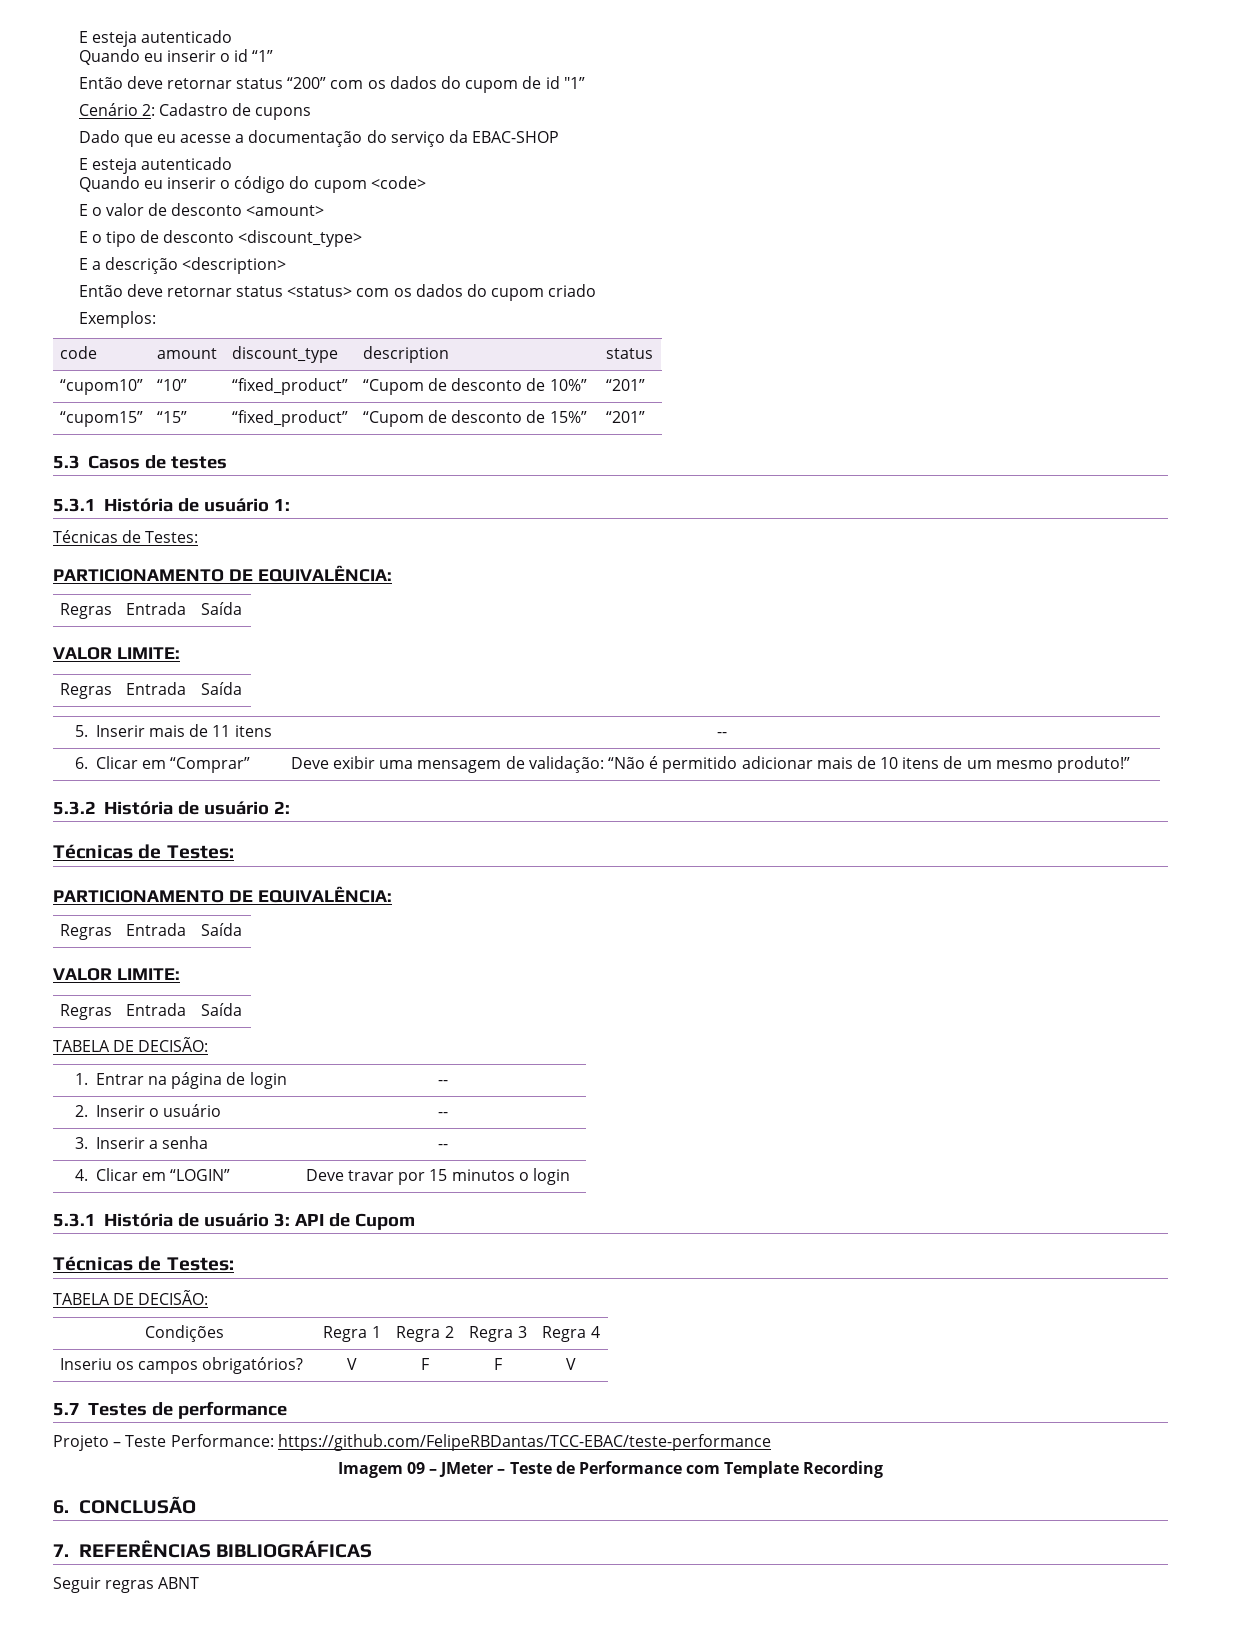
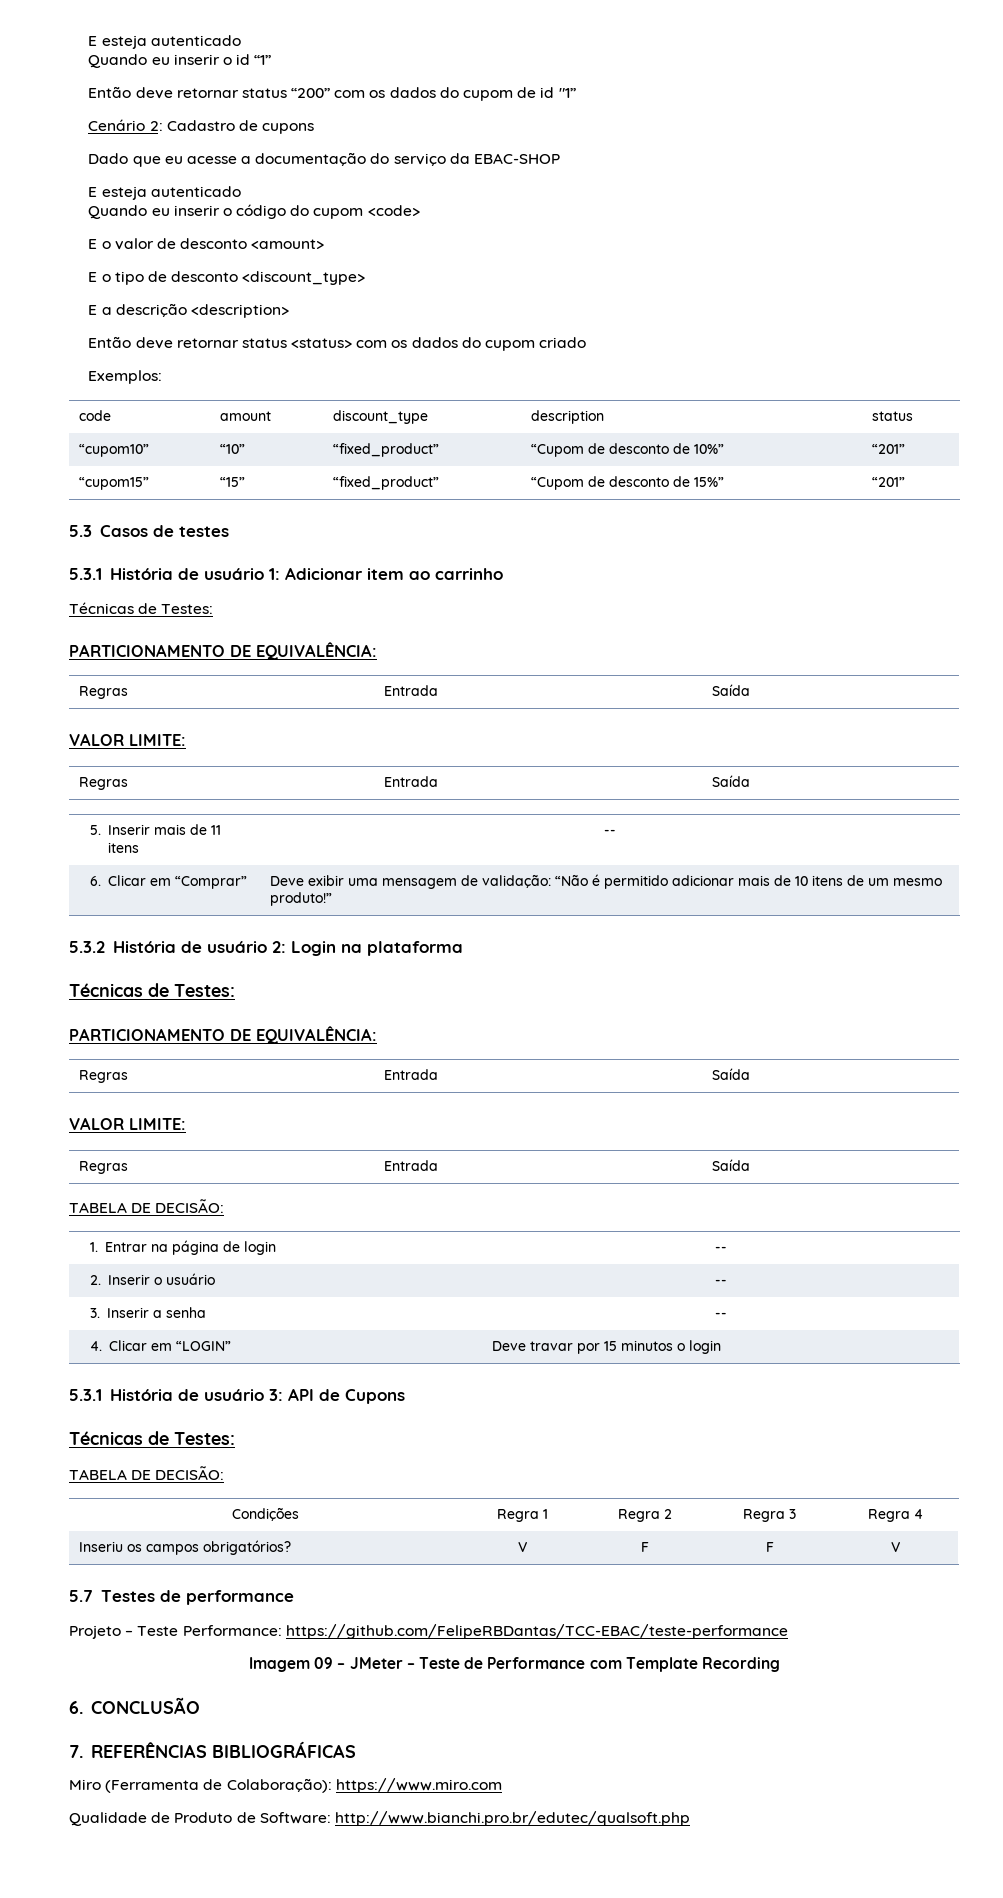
(290, 505) none -> [284,567,503,580] Adicionar item ao carrinho
(290, 807) none -> [290,941,463,956] Login na plataforma
[354,1213,415,1230] Cupom -> [344,1389,405,1404] Cupons
[53,1577,200,1593] Seguir regras ABNT -> [69,1778,502,1793] [69,1811,690,1826] Miro (Ferramenta de Colaboração): https://www.miro.com // Qualidade de Produto de Software: http://www.bianchi.pro.br/edutec/qualsoft.php

